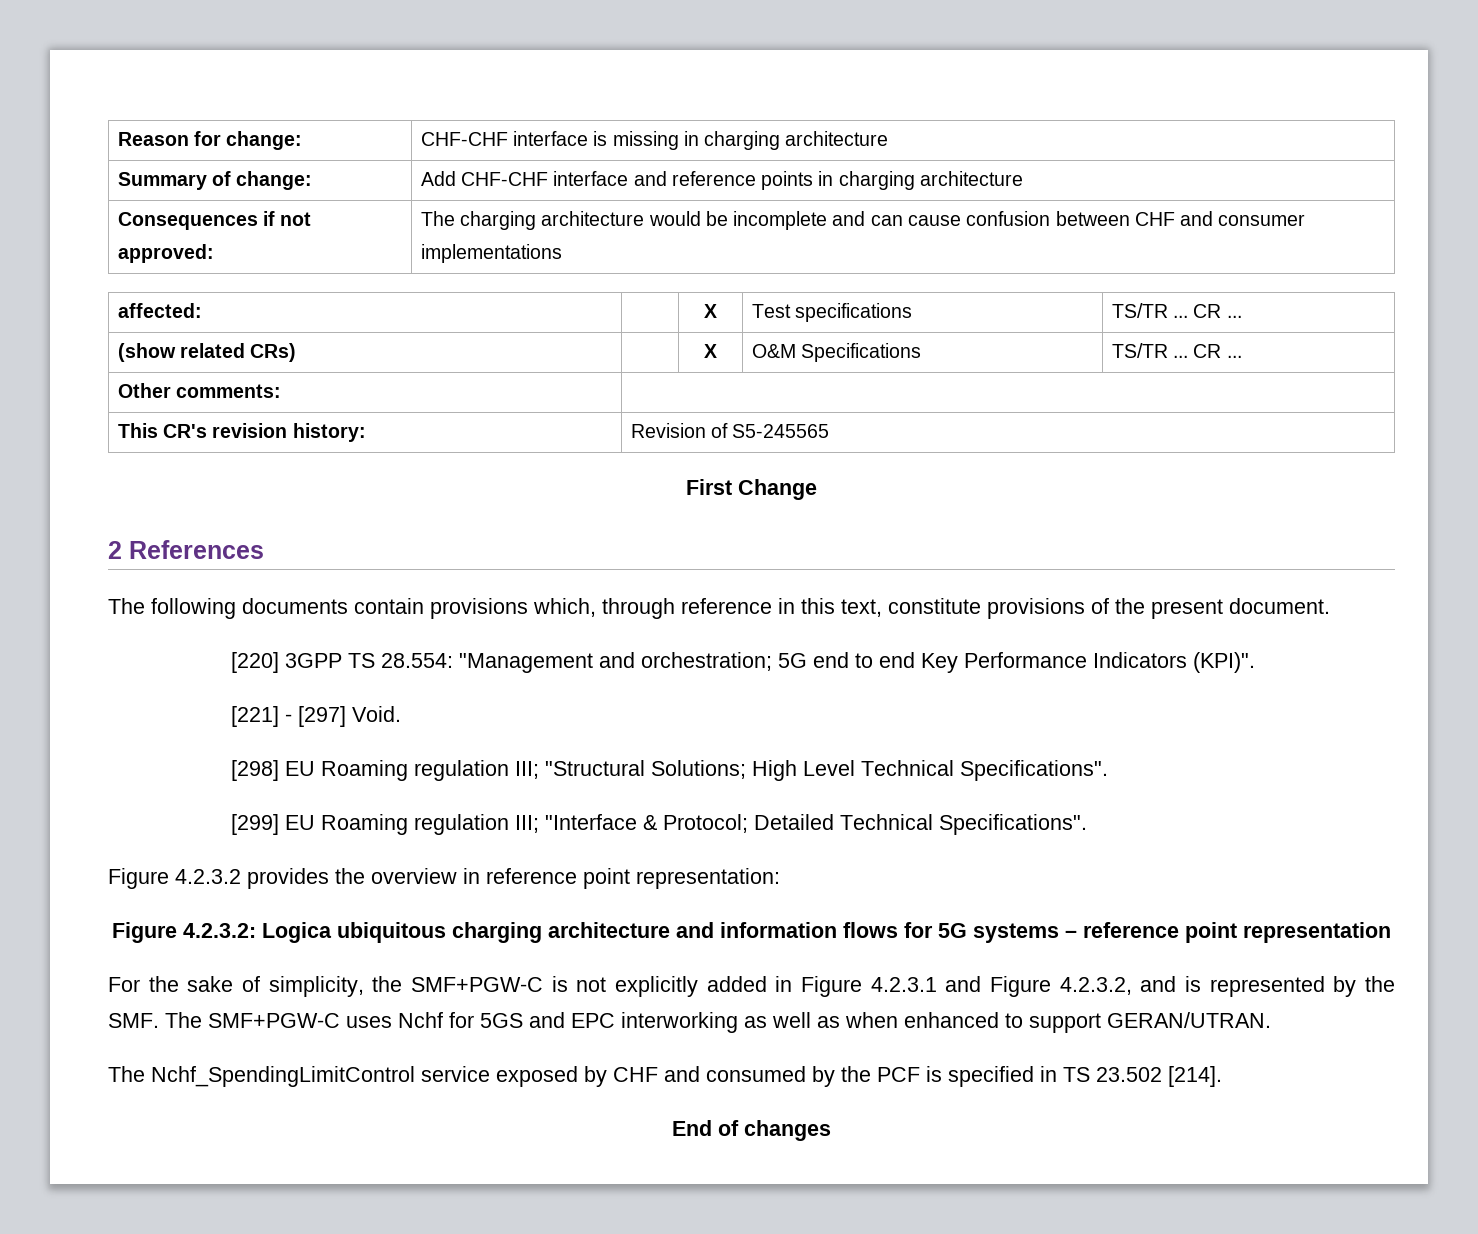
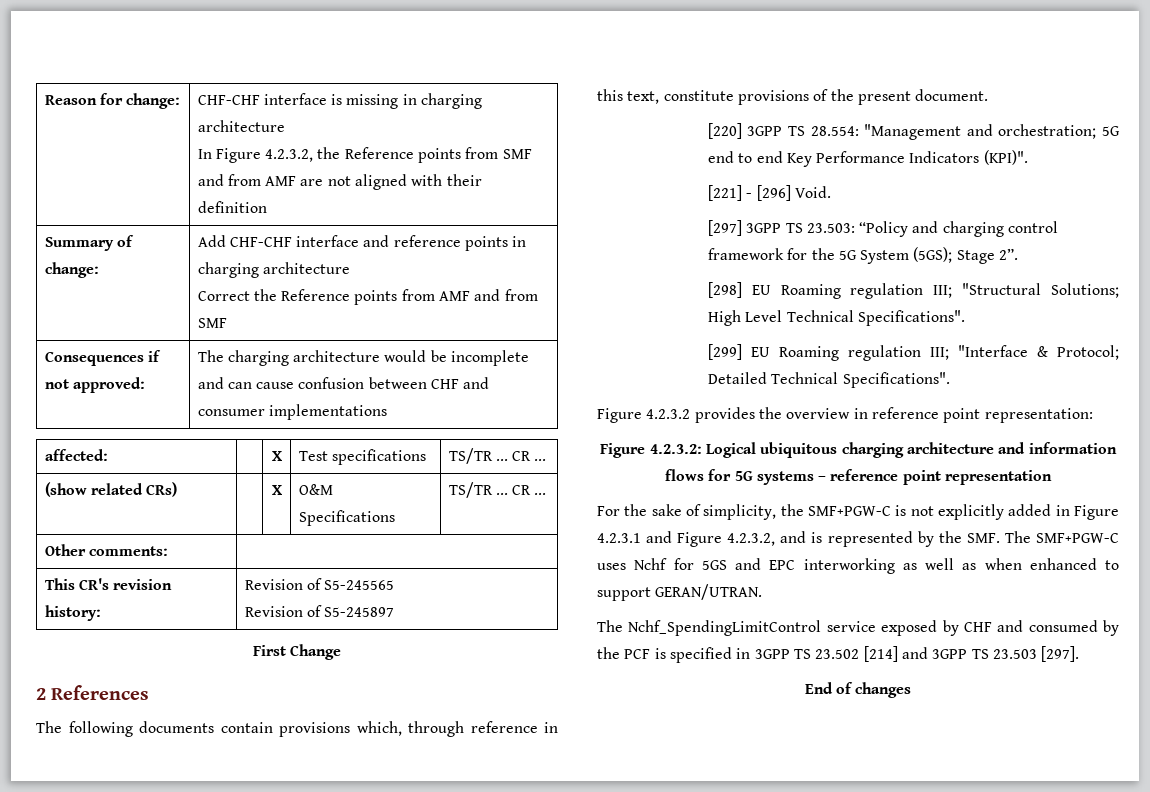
(889, 138) none -> [197,147,532,163] [197,174,482,190] [197,201,267,213] // In Figure 4.2.3.2, the Reference points from SMF and from AMF are not aligned with their definition
(1023, 178) none -> [197,289,538,305] [197,318,227,328] // Correct the Reference points from AMF and from SMF
(830, 431) none -> [244,605,395,617] // Revision of S5-245897
[298,706,402,727] [297] Void. -> [756,185,831,201] [707,220,1059,237] [707,247,1019,264] [296] Void. // [297] 3GPP TS 23.503: “Policy and charging control framework for the 5G System (5GS); Stage 2”.
[262,922,332,943] Logica -> [706,442,757,458] Logical
(1057, 1074) none -> [754,649,790,659] 3GPP
[1168,1066,1222,1087] [214]. -> [863,646,1080,662] [214] and 3GPP TS 23.503 [297].

